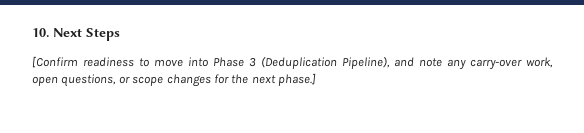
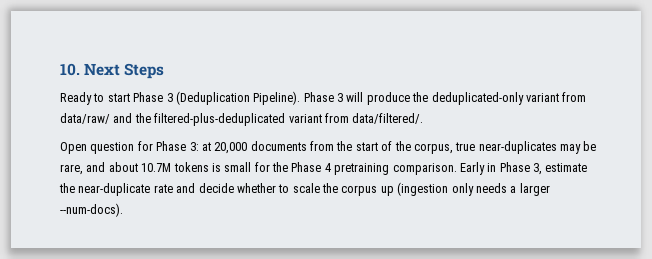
[32,56,553,70] [32,73,316,87] [Confirm readiness to move into Phase 3 (Deduplication Pipeline), and note any carry-over work, open questions, or scope changes for the next phase.] -> [60,91,587,105] [60,113,424,126] [60,141,597,154] [60,162,588,175] [59,182,550,196] [60,203,123,217] Ready to start Phase 3 (Deduplication Pipeline). Phase 3 will produce the deduplicated-only variant from data/raw/ and the filtered-plus-deduplicated variant from data/filtered/. // Open question for Phase 3: at 20,000 documents from the start of the corpus, true near-duplicates may be rare, and about 10.7M tokens is small for the Phase 4 pretraining comparison. Early in Phase 3, estimate the near-duplicate rate and decide whether to scale the corpus up (ingestion only needs a larger --num-docs).

